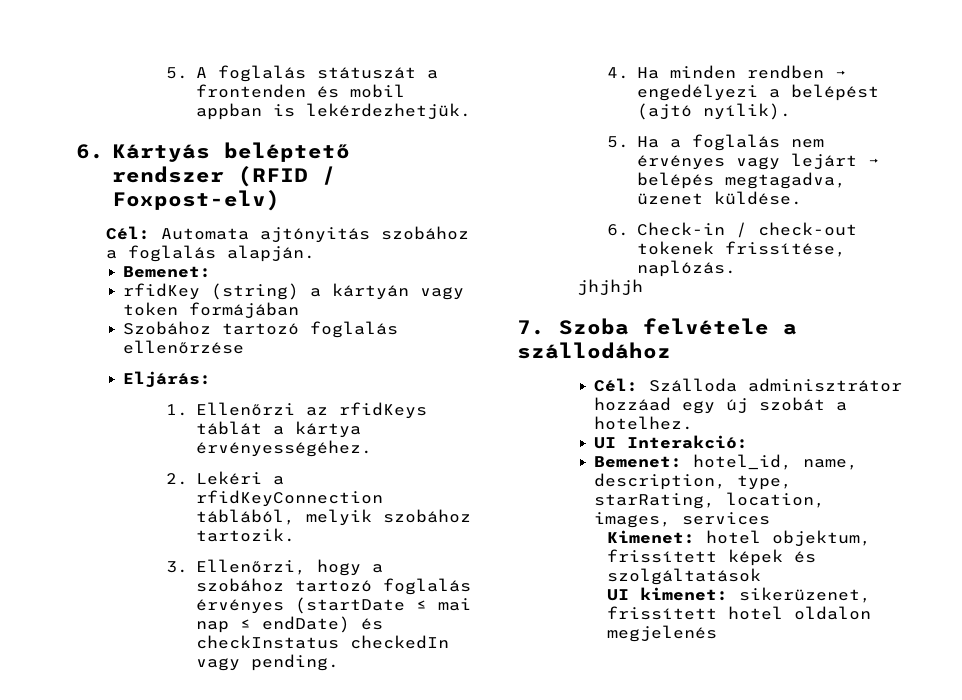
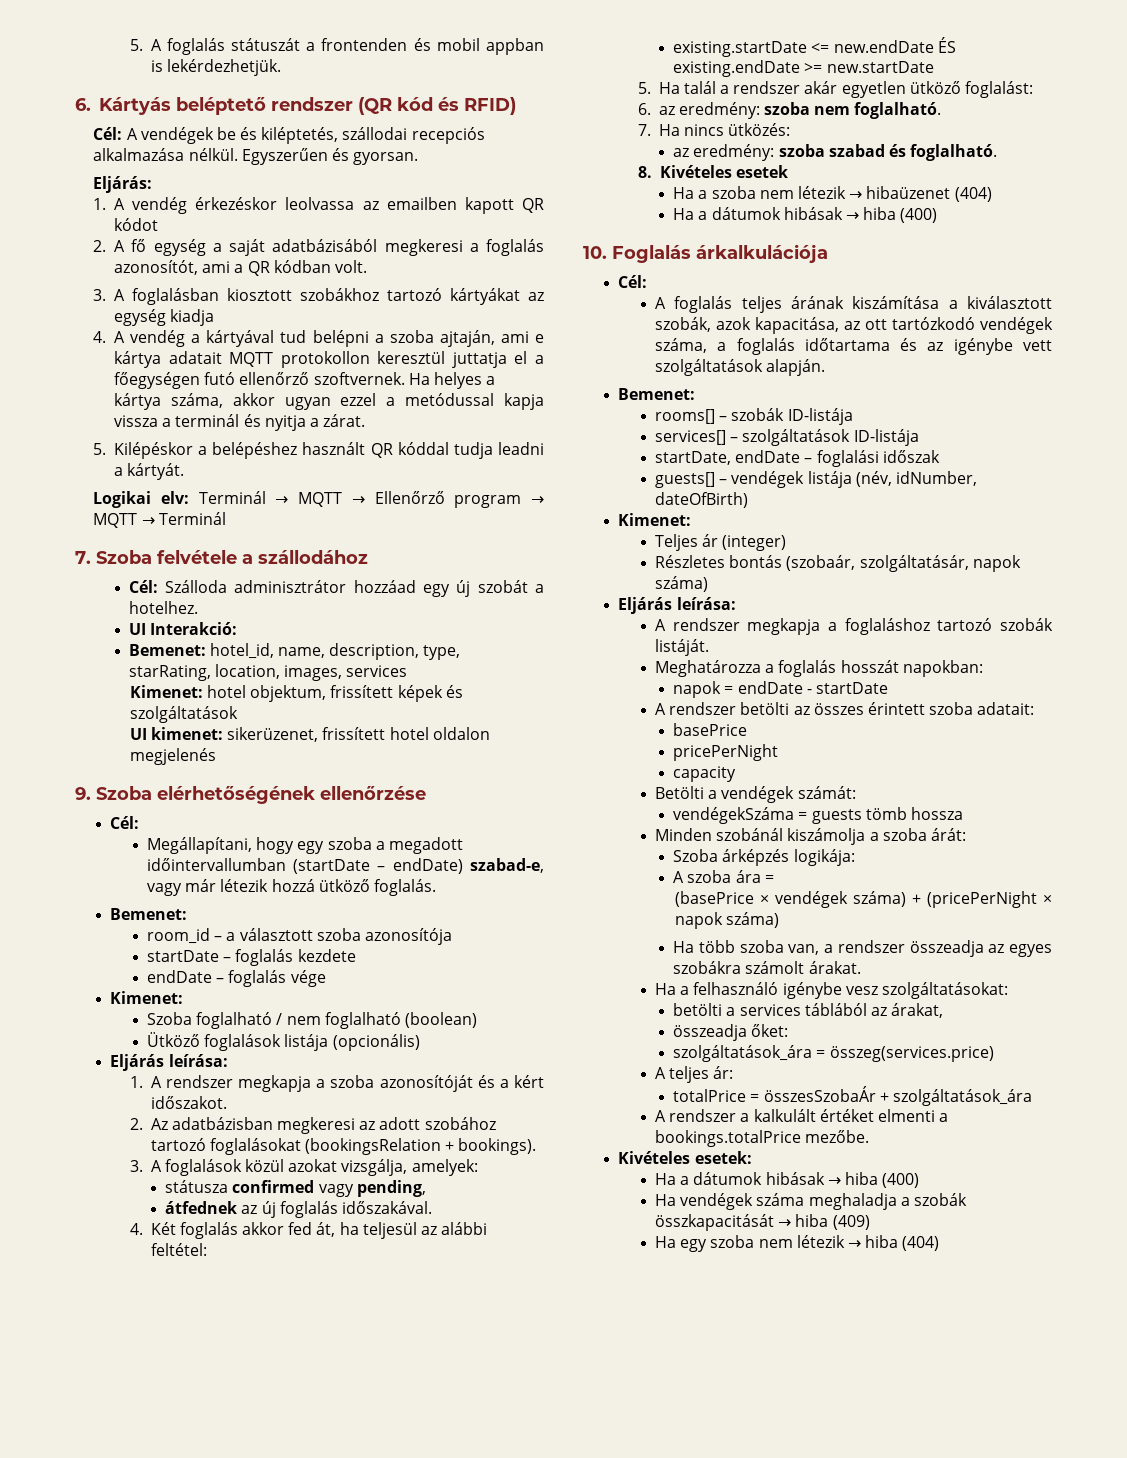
[237,166,336,187] [111,190,280,211] [105,226,469,243] [105,245,315,262] [122,266,211,278] [122,283,464,300] [122,302,299,319] [122,321,398,338] [122,340,244,354] [122,371,211,388] [165,402,427,419] [195,421,361,438] [195,440,372,457] [165,471,284,485] [195,490,383,507] [195,509,471,526] [195,528,295,542] [165,559,383,576] [195,578,471,595] [195,597,471,614] [195,616,383,633] [195,635,449,649] [195,654,339,671] [606,65,846,79] [636,84,879,101] [636,103,791,120] [606,134,824,151] [636,153,879,170] [636,172,846,189] [636,191,802,205] [606,222,857,238] [636,241,846,257] [636,260,736,277] [576,279,643,296] (RFID / Foxpost-elv) // Cél: Automata ajtónyitás szobához a foglalás alapján. // Bemenet: // rfidKey (string) a kártyán vagy token formájában // Szobához tartozó foglalás ellenőrzése // Eljárás: // 1. Ellenőrzi az rfidKeys táblát a kártya érvényességéhez. // 2. Lekéri a rfidKeyConnection táblából, melyik szobához tartozik. // 3. Ellenőrzi, hogy a szobához tartozó foglalás érvényes (startDate ≤ mai nap ≤ endDate) és checkInstatus checkedIn vagy pending. // 4. Ha minden rendben → engedélyezi a belépést (ajtó nyílik). // 5. Ha a foglalás nem érvényes vagy lejárt → belépés megtagadva, üzenet küldése. // 6. Check-in / check-out tokenek frissítése, naplózás. // jhjhjh -> [357,97,516,115] [93,127,485,144] [93,148,419,165] [93,176,153,193] [93,197,544,214] [114,218,159,231] [93,239,544,256] [114,260,367,276] [93,288,544,305] [114,309,215,326] [93,330,544,347] [114,351,544,368] [114,372,496,389] [114,393,544,410] [114,414,366,431] [93,442,544,459] [114,463,185,480] [93,491,544,508] [93,512,226,528] (QR kód és RFID) // Cél: A vendégek be és kiléptetés, szállodai recepciós alkalmazása nélkül. Egyszerűen és gyorsan. // Eljárás: // 1. A vendég érkezéskor leolvassa az emailben kapott QR kódot // 2. A fő egység a saját adatbázisából megkeresi a foglalás azonosítót, ami a QR kódban volt. // 3. A foglalásban kiosztott szobákhoz tartozó kártyákat az egység kiadja // 4. A vendég a kártyával tud belépni a szoba ajtaján, ami e kártya adatait MQTT protokollon keresztül juttatja el a főegységen futó ellenőrző szoftvernek. Ha helyes a kártya száma, akkor ugyan ezzel a metódussal kapja vissza a terminál és nyitja a zárat. // 5. Kilépéskor a belépéshez használt QR kóddal tudja leadni a kártyát. // Logikai elv: Terminál → MQTT → Ellenőrző program → MQTT → Terminál
(717, 633) none -> [75,786,426,804] [110,816,140,829] [146,837,463,854] [146,858,544,874] [146,879,436,896] [110,908,188,920] [146,928,452,945] [146,949,356,966] [146,970,326,987] [110,991,184,1004] [146,1012,477,1029] [146,1032,420,1051] [110,1054,228,1071] [129,1075,544,1092] [150,1096,227,1109] [129,1117,496,1134] [150,1138,537,1155] [129,1159,478,1176] [165,1180,426,1197] [165,1201,433,1218] [129,1222,488,1239] [150,1243,207,1256] [673,37,956,57] [673,60,934,77] [637,81,1033,98] [637,102,942,119] [637,123,791,136] [673,144,998,161] [637,165,788,178] [673,186,992,202] [673,207,938,223] [583,244,828,263] [618,275,648,288] [654,296,1052,313] [654,317,1053,334] [654,338,1052,355] [654,359,826,376] [618,388,696,400] [654,408,853,425] [654,429,919,446] [654,450,940,467] [654,471,977,488] [654,492,748,508] [618,513,692,526] [654,534,787,551] [654,555,1021,572] [654,576,708,592] [618,597,736,614] [654,618,1053,635] [654,639,709,656] [654,660,983,677] [673,681,889,698] [654,702,1035,715] [673,723,748,736] [673,744,779,761] [673,766,737,782] [654,786,856,803] [673,807,964,824] [654,828,966,845] [673,849,855,866] [673,870,774,883] [674,891,1052,908] [674,912,779,929] [673,940,1052,957] [673,961,861,974] [654,982,1008,999] [673,1003,944,1018] [673,1024,789,1041] [673,1045,994,1062] [654,1066,734,1083] [673,1086,1033,1106] [654,1109,949,1122] [654,1130,870,1147] [618,1151,752,1164] [654,1172,920,1188] [654,1193,967,1210] [654,1214,870,1231] [654,1235,940,1252] // 9. Szoba elérhetőségének ellenőrzése // Cél: // Megállapítani, hogy egy szoba a megadott időintervallumban (startDate – endDate) szabad-e, vagy már létezik hozzá ütköző foglalás. // Bemenet: // room_id – a választott szoba azonosítója // startDate – foglalás kezdete // endDate – foglalás vége // Kimenet: // Szoba foglalható / nem foglalható (boolean) // Ütköző foglalások listája (opcionális) // Eljárás leírása: // 1. A rendszer megkapja a szoba azonosítóját és a kért időszakot. // 2. Az adatbázisban megkeresi az adott szobához tartozó foglalásokat (bookingsRelation + bookings). // 3. A foglalások közül azokat vizsgálja, amelyek: // státusza confirmed vagy pending, // átfednek az új foglalás időszakával. // 4. Két foglalás akkor fed át, ha teljesül az alábbi feltétel: // existing.startDate <= new.endDate ÉS existing.endDate >= new.startDate // 5. Ha talál a rendszer akár egyetlen ütköző foglalást: // 6. az eredmény: szoba nem foglalható. // 7. Ha nincs ütközés: // az eredmény: szoba szabad és foglalható. // 8. Kivételes esetek // Ha a szoba nem létezik → hibaüzenet (404) // Ha a dátumok hibásak → hiba (400) // 10. Foglalás árkalkulációja // Cél: // A foglalás teljes árának kiszámítása a kiválasztott szobák, azok kapacitása, az ott tartózkodó vendégek száma, a foglalás időtartama és az igénybe vett szolgáltatások alapján. // Bemenet: // rooms[] – szobák ID-listája // services[] – szolgáltatások ID-listája // startDate, endDate – foglalási időszak // guests[] – vendégek listája (név, idNumber, dateOfBirth) // Kimenet: // Teljes ár (integer) // Részletes bontás (szobaár, szolgáltatásár, napok száma) // Eljárás leírása: // A rendszer megkapja a foglaláshoz tartozó szobák listáját. // Meghatározza a foglalás hosszát napokban: // napok = endDate - startDate // A rendszer betölti az összes érintett szoba adatait: // basePrice // pricePerNight // capacity // Betölti a vendégek számát: // vendégekSzáma = guests tömb hossza // Minden szobánál kiszámolja a szoba árát: // Szoba árképzés logikája: // A szoba ára = // (basePrice × vendégek száma) + (pricePerNight × napok száma) // Ha több szoba van, a rendszer összeadja az egyes szobákra számolt árakat. // Ha a felhasználó igénybe vesz szolgáltatásokat: // betölti a services táblából az árakat, // összeadja őket: // szolgáltatások_ára = összeg(services.price) // A teljes ár: // totalPrice = összesSzobaÁr + szolgáltatások_ára // A rendszer a kalkulált értéket elmenti a bookings.totalPrice mezőbe. // Kivételes esetek: // Ha a dátumok hibásak → hiba (400) // Ha vendégek száma meghaladja a szobák összkapacitását → hiba (409) // Ha egy szoba nem létezik → hiba (404)

